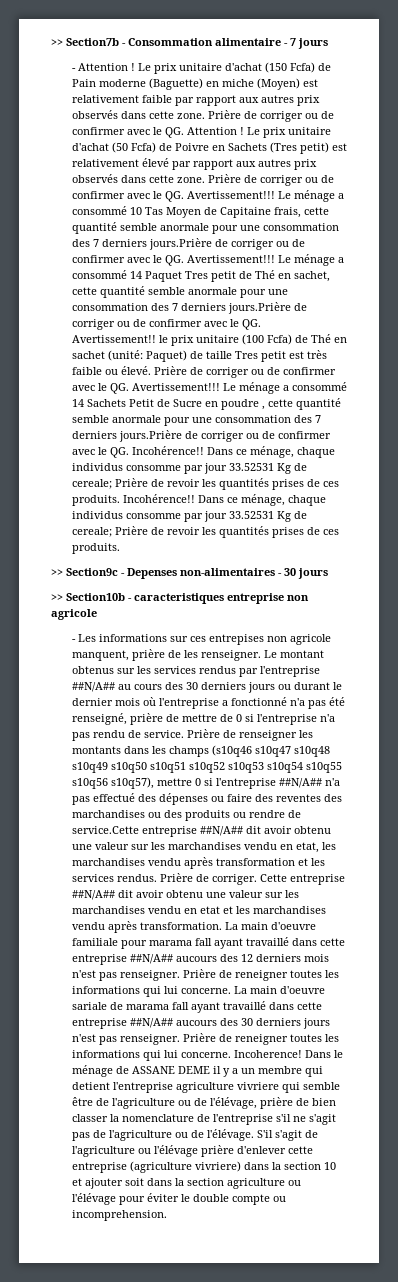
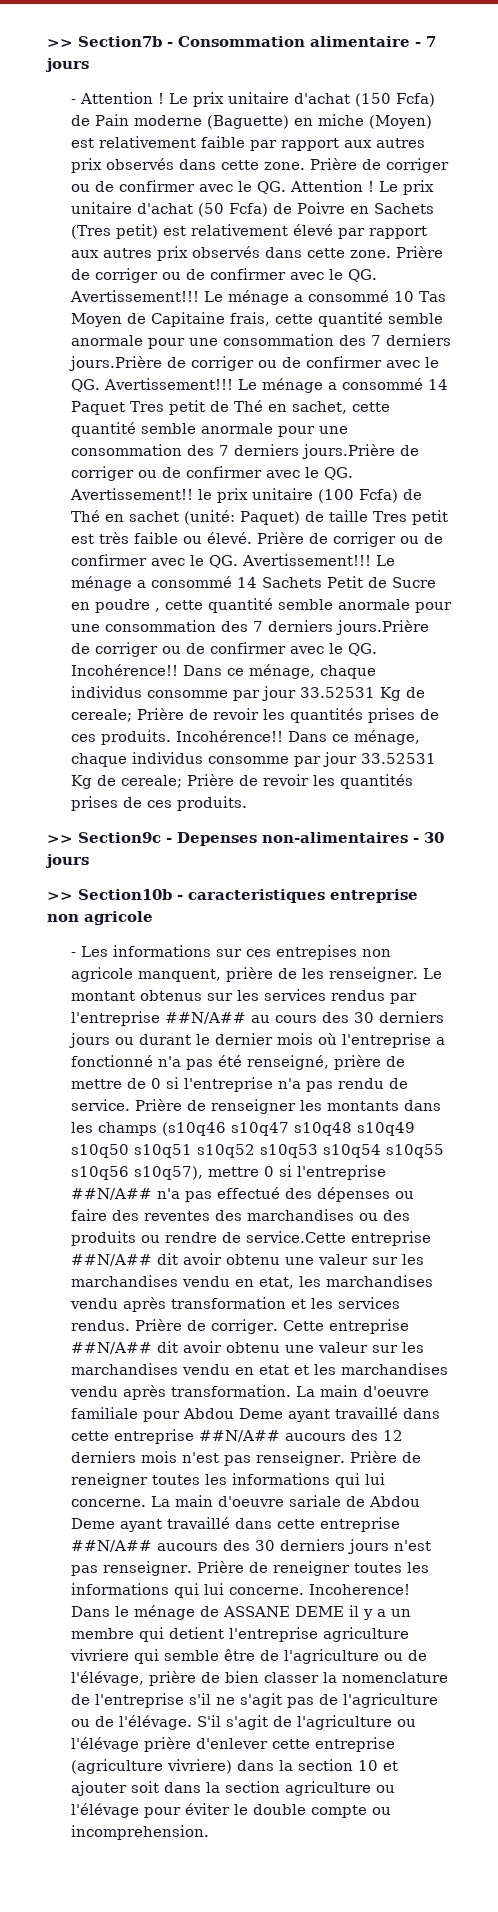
[148,938,212,946] marama fall -> [182,1408,283,1419] Abdou Deme
[125,1002,189,1010] marama fall -> [368,1496,420,1507] [70,1518,115,1529] Abdou Deme

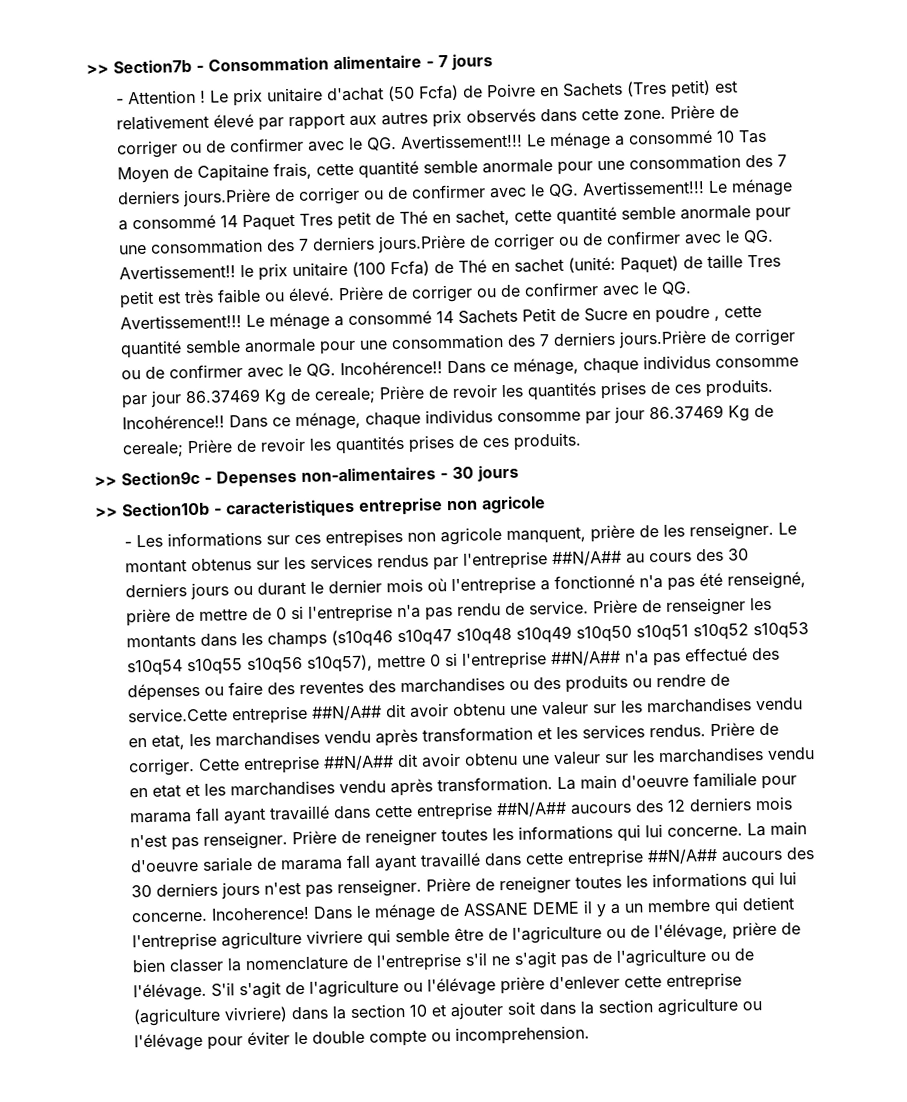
[354,93,435,107] [70,114,432,129] [70,136,425,151] [70,158,449,173] [70,180,434,195] [70,202,193,214] (150 Fcfa) de Pain moderne (Baguette) en miche (Moyen) est relativement faible par rapport aux autres prix observés dans cette zone. Prière de corriger ou de confirmer avec le QG. Attention ! Le prix unitaire d'achat -> (385, 94) none
[299,687,375,698] 33.52531 -> [185,388,262,404] 86.37469
[360,753,436,764] 33.52531 -> [649,404,725,420] 86.37469
[182,1408,283,1419] Abdou Deme -> [130,807,221,824] marama fall
[368,1496,420,1507] [70,1518,115,1529] Abdou Deme -> [280,854,372,871] marama fall

